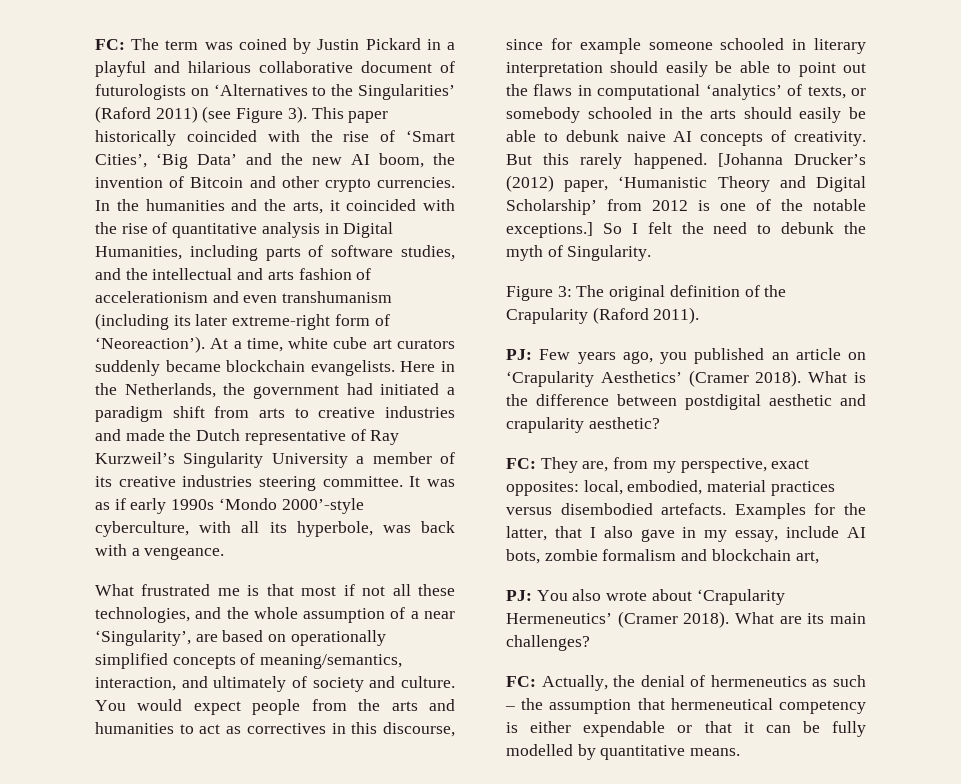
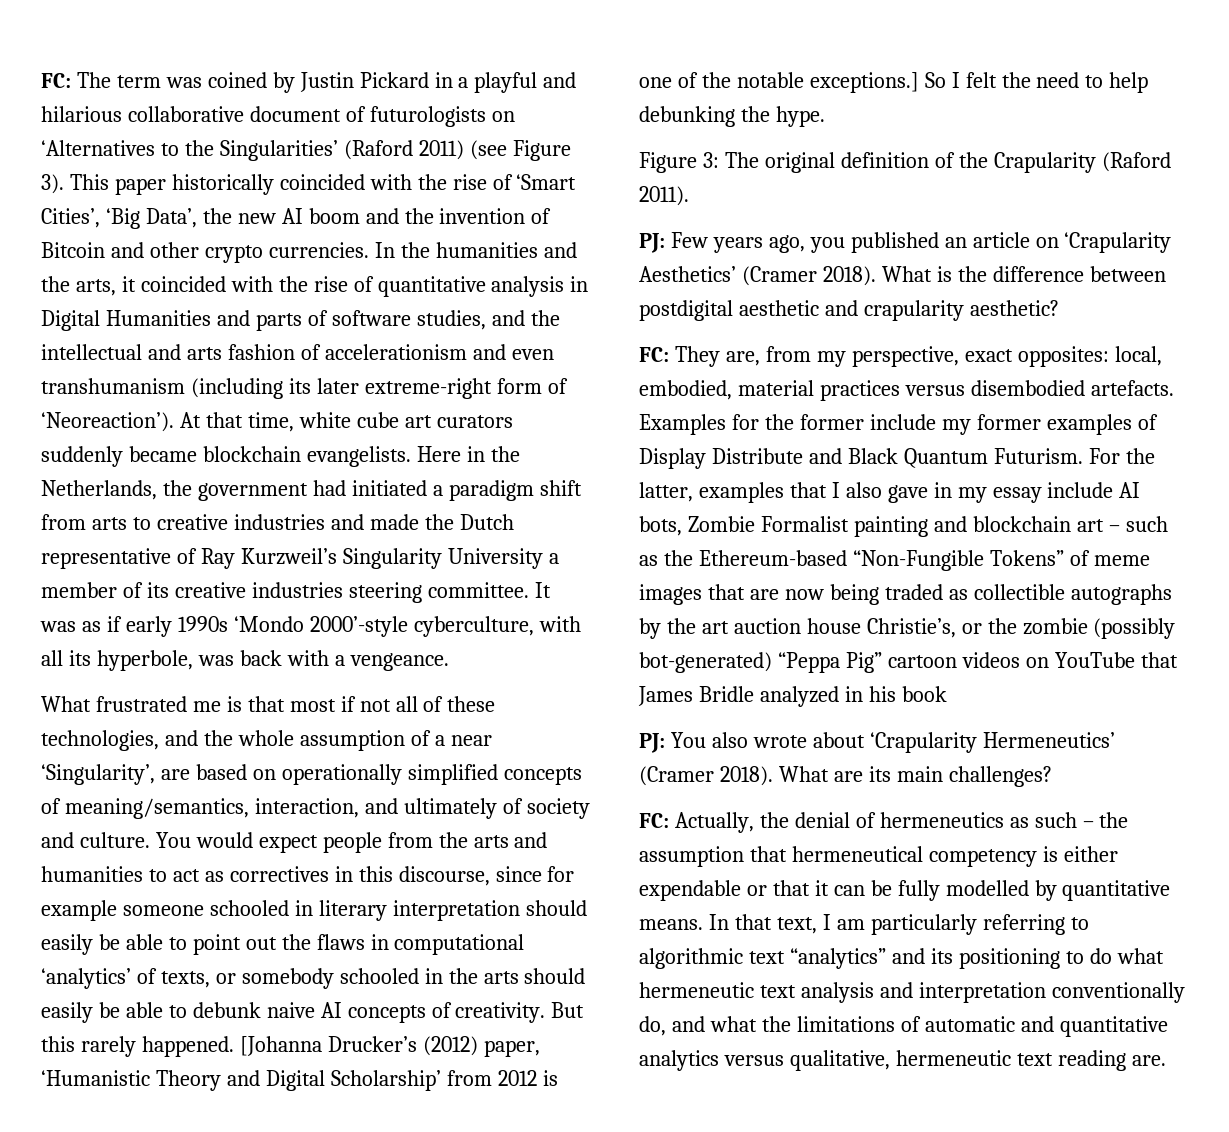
[197,153,272,165] Data’ and -> [145,208,197,228] Data’,
[379,153,424,168] boom, -> [308,208,399,224] boom and
[95,245,258,261] Humanities, including -> [105,310,250,326] Humanities and
[233,341,242,349] a -> [205,412,243,428] that
(411, 590) none -> [423,696,444,712] of
[781,222,866,234] [506,245,652,261] debunk the myth of Singularity. -> [1109,72,1149,93] [639,106,825,127] help debunking the hype.
[506,526,547,541] latter, -> [799,414,1158,435] [639,448,1155,469] [639,482,784,503] former include my former examples of Display Distribute and Black Quantum Futurism. For the latter, examples
[735,530,779,542] essay, -> [992,487,1042,503] essay
[544,549,819,564] zombie formalism and blockchain art, -> [687,516,1168,537] [639,550,1150,571] [639,584,1172,605] [639,618,1176,639] [639,652,1178,673] [638,686,947,707] Zombie Formalist painting and blockchain art – such as the Ethereum-based “Non-Fungible Tokens” of meme images that are now being traded as collectible autographs by the art auction house Christie’s, or the zombie (possibly bot-generated) “Peppa Pig” cartoon videos on YouTube that James Bridle analyzed in his book
(741, 752) none -> [708,914,1089,935] [639,948,1164,969] [639,982,1185,1003] [639,1016,1168,1037] [639,1050,1166,1071] In that text, I am particularly referring to algorithmic text “analytics” and its positioning to do what hermeneutic text analysis and interpretation conventionally do, and what the limitations of automatic and quantitative analytics versus qualitative, hermeneutic text reading are.

